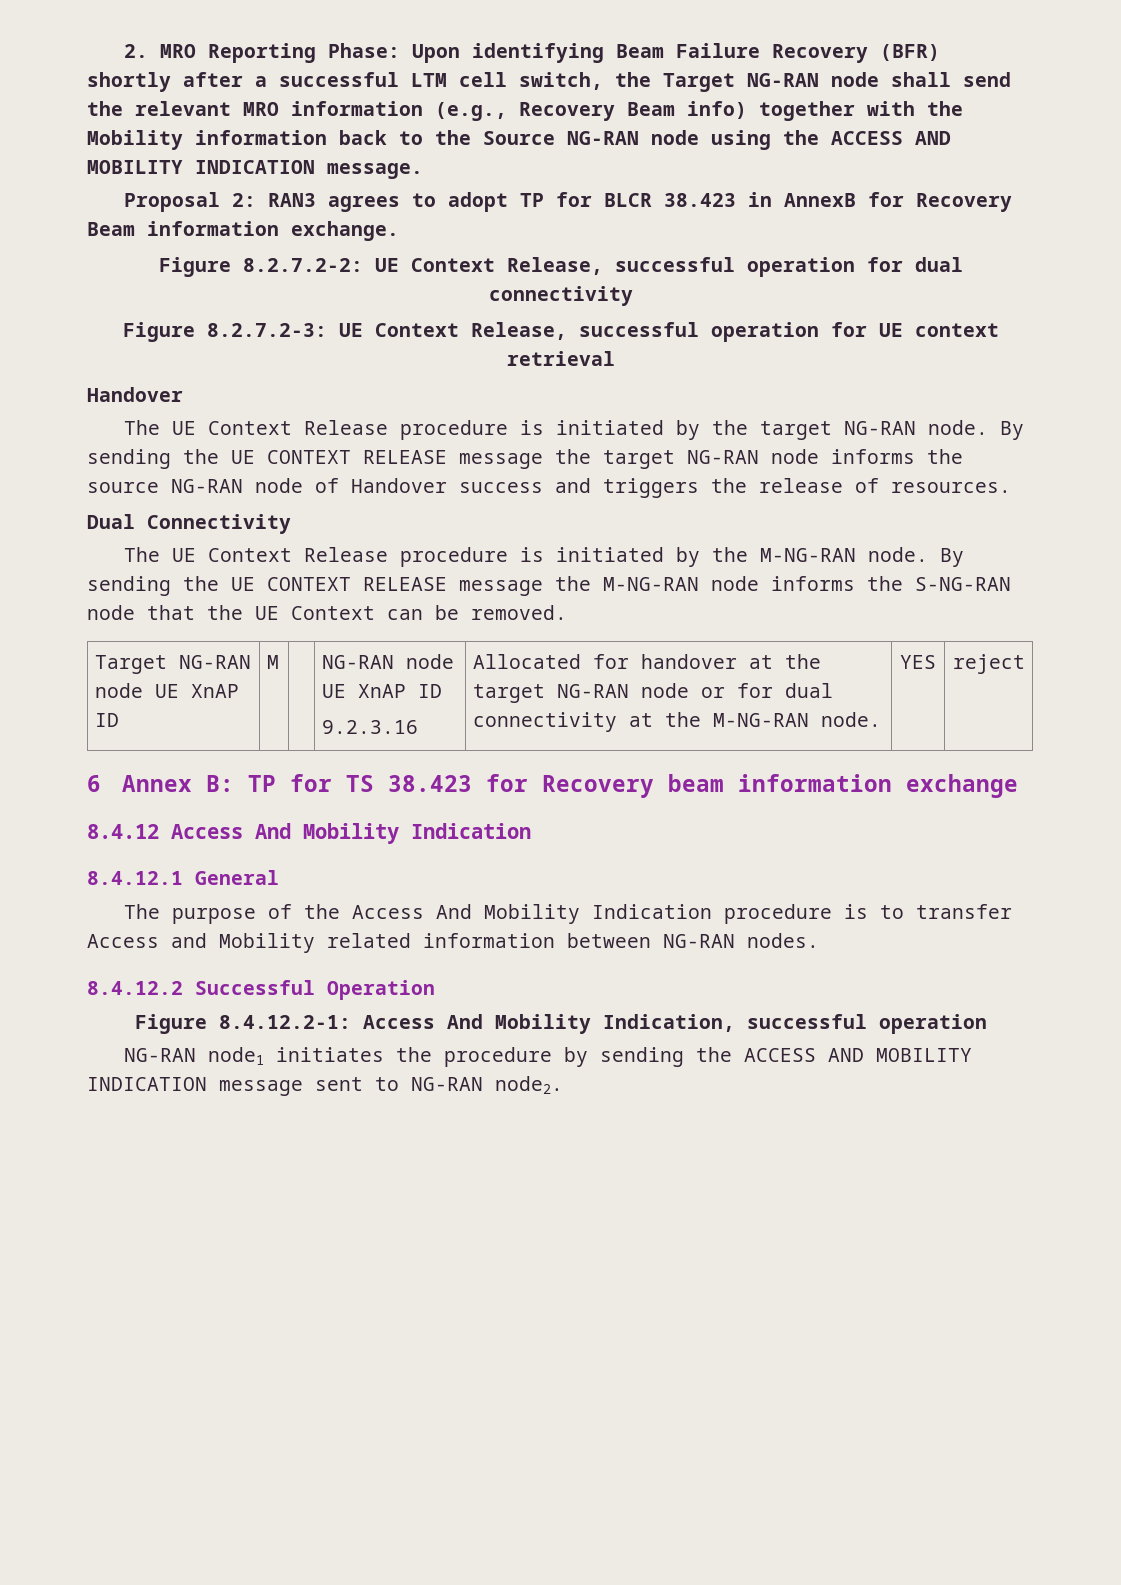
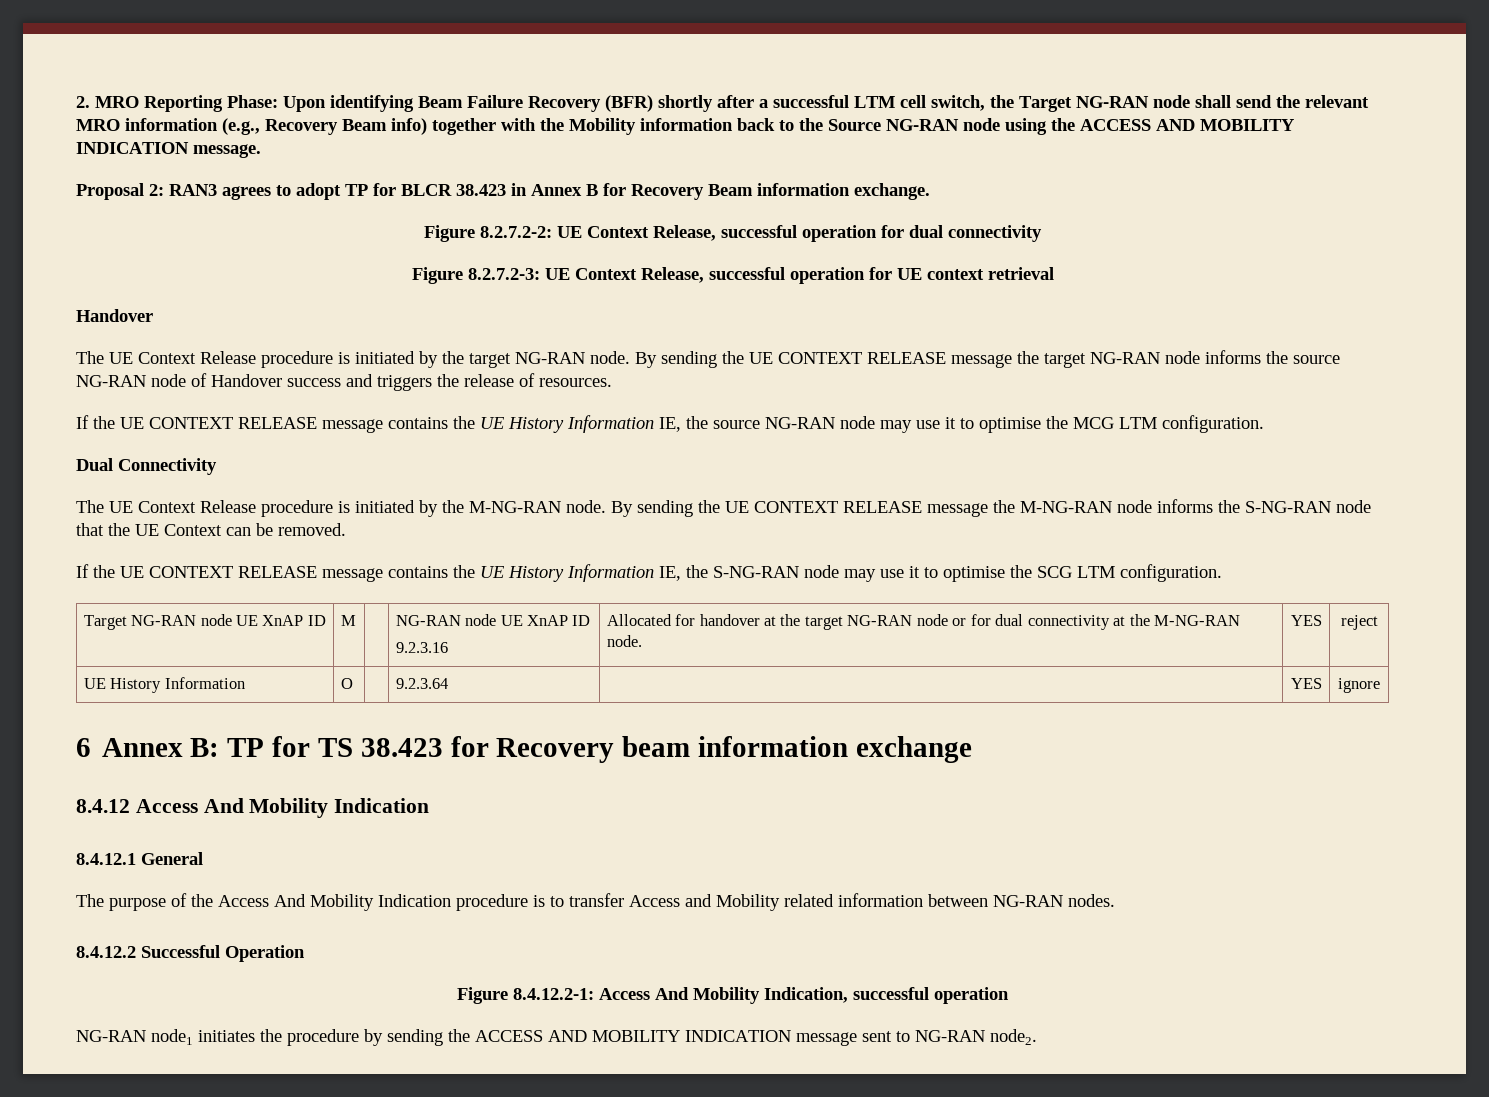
[783,193,856,207] AnnexB -> [531,184,598,196] Annex B
(1011, 487) none -> [76,415,1264,433] // If the UE CONTEXT RELEASE message contains the UE History Information IE, the source NG-RAN node may use it to optimise the MCG LTM configuration.
(567, 612) none -> [76,564,1222,582] // If the UE CONTEXT RELEASE message contains the UE History Information IE, the S-NG-RAN node may use it to optimise the SCG LTM configuration.
(1025, 664) none -> [83,677,245,693] [340,678,353,689] [395,678,448,689] [1290,678,1322,689] [1338,678,1380,693] // UE History Information | O | | 9.2.3.64 | | YES | ignore

